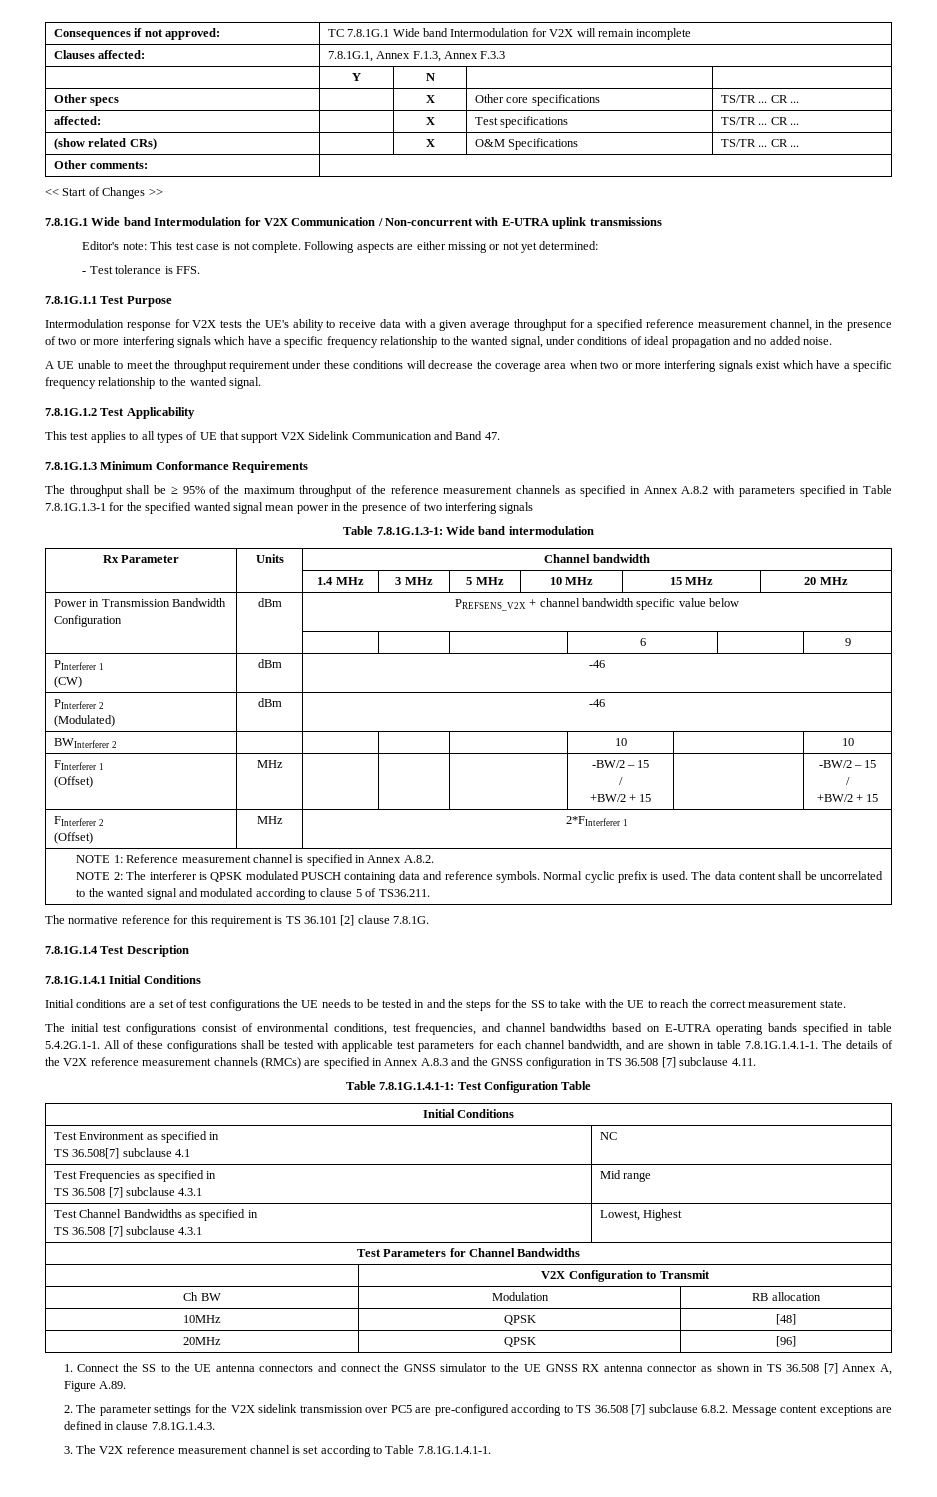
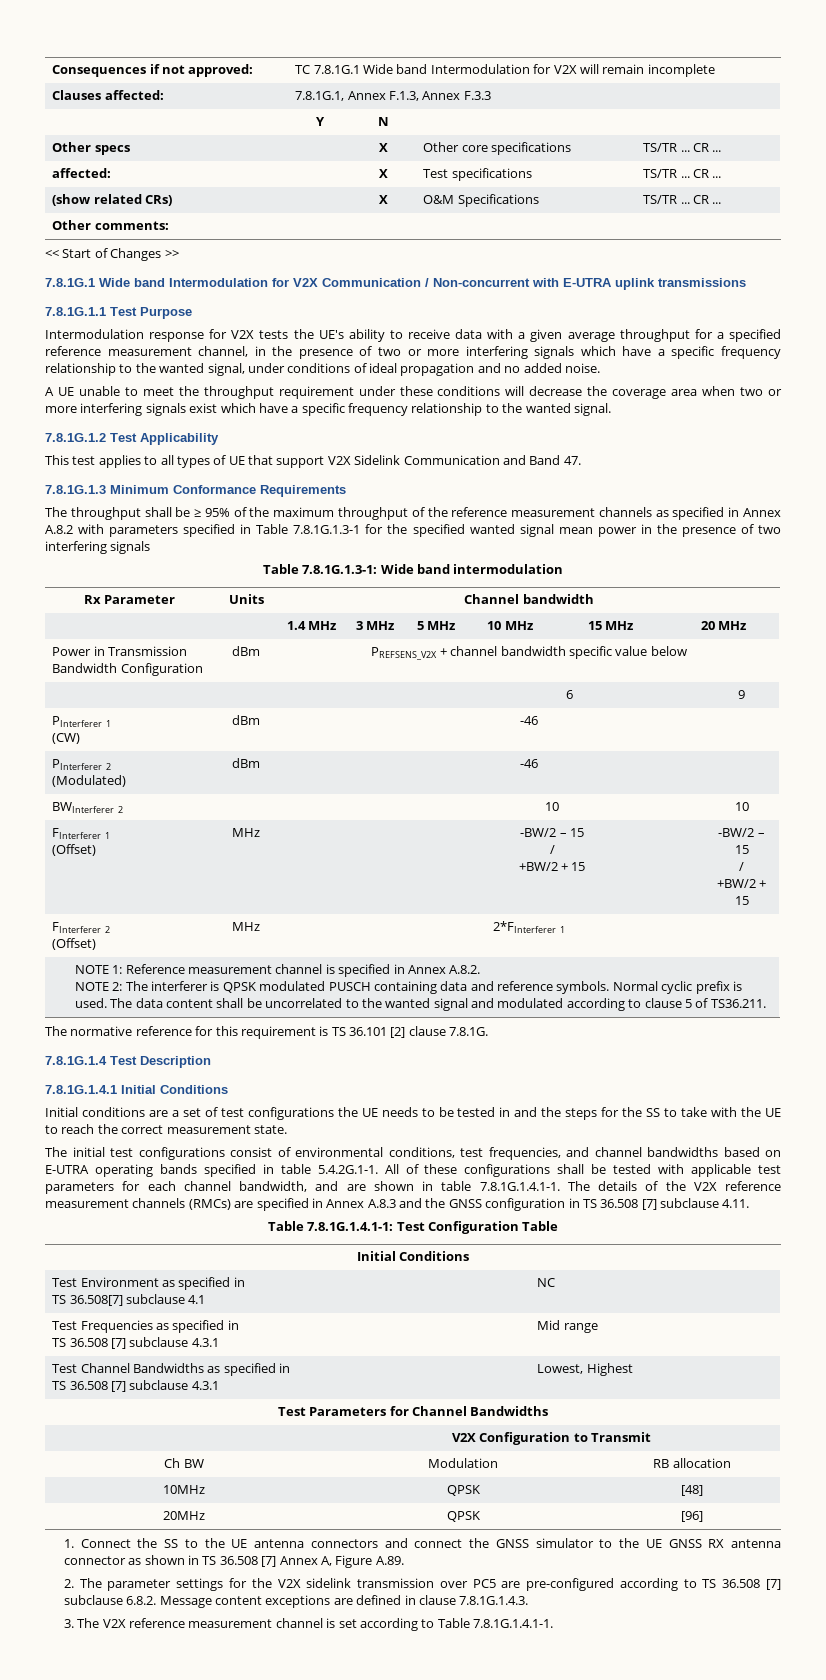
[82,241,599,253] [82,265,200,274] // Editor's note: This test case is not complete. Following aspects are either missing or not yet determined: // - Test tolerance is FFS. -> (746, 282) none

